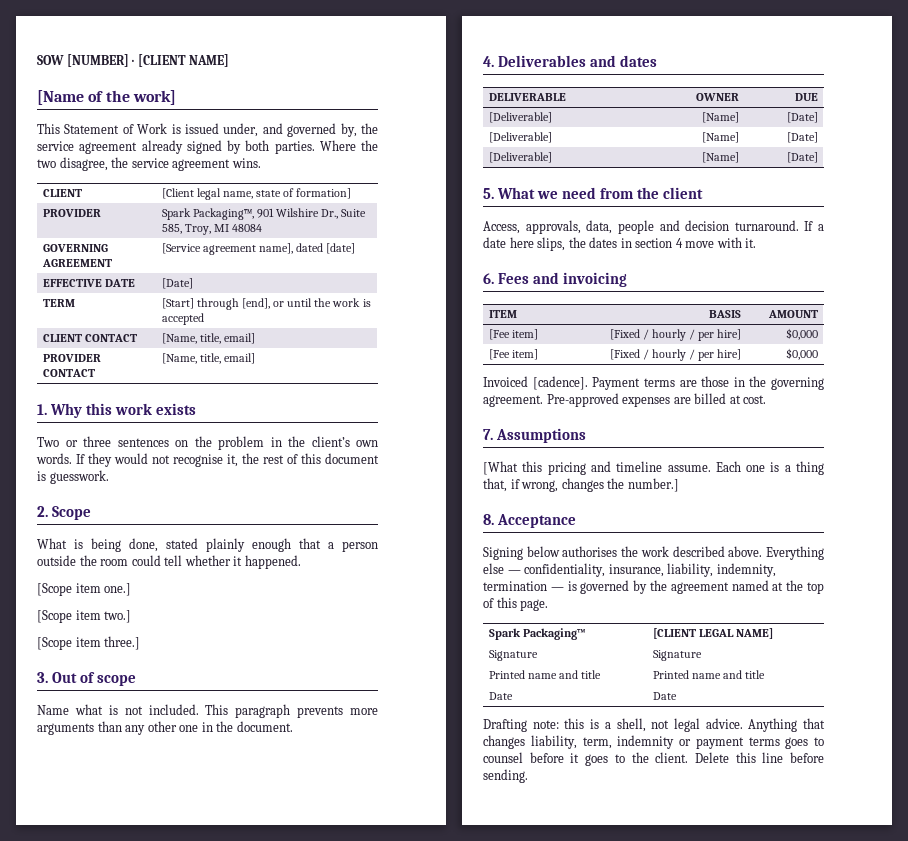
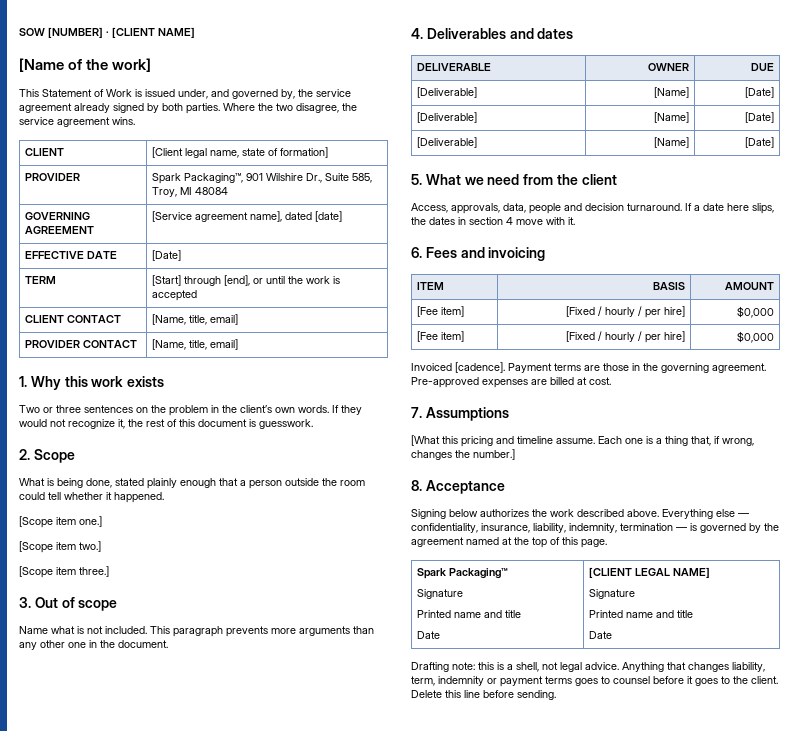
[173,454,223,467] recognise -> [68,419,115,429] recognize
[562,546,618,557] authorises -> [480,509,529,517] authorizes

